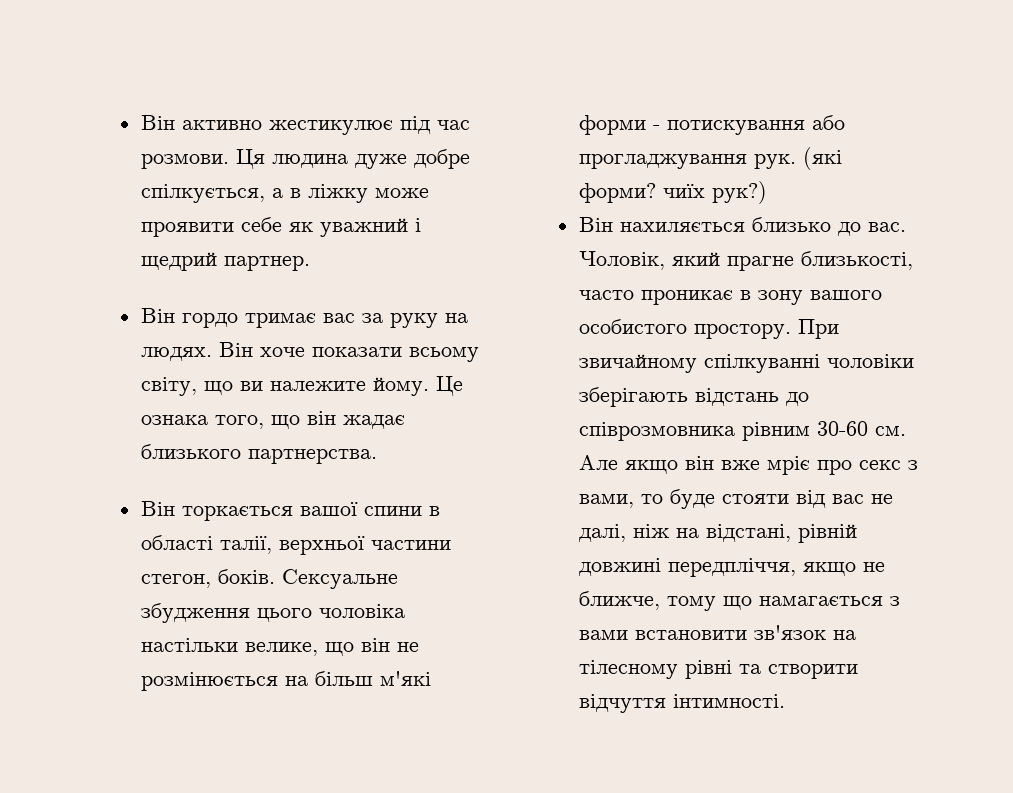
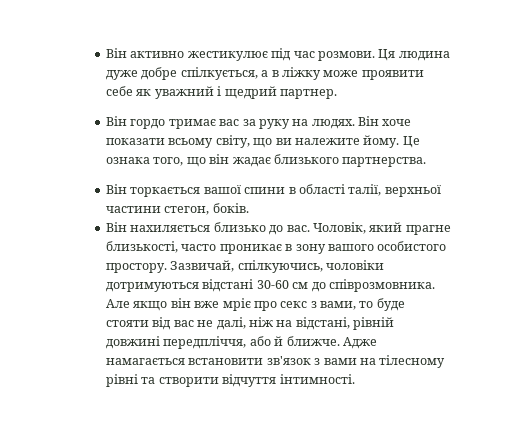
[281,569,398,589] [140,603,405,623] [140,638,419,656] [140,671,431,691] [578,115,845,135] [578,147,842,170] [578,181,767,204] Сексуальне збудження цього чоловіка настільки велике, що він не розмінюється на більш м'які форми - потискування або прогладжування рук. (які форми? чиїх рук?) -> (249, 208) none
[797,319,839,339] [578,354,914,373] [578,387,809,407] [578,421,906,441] При звичайному спілкуванні чоловіки зберігають відстань до співрозмовника рівним 30-60 см. -> [170,260,385,273] [106,279,435,292] Зазвичай, спілкуючись, чоловіки дотримуються відстані 30-60 см до співрозмовника.
[802,562,885,576] [578,591,900,611] [578,625,826,640] якщо не ближче, тому що намагається з вами встановити зв'язок -> [249,336,377,349] [106,356,357,365] або й ближче. Адже намагається встановити зв'язок з вами

